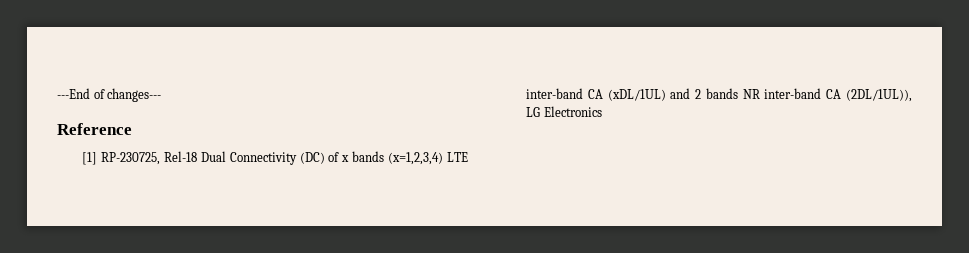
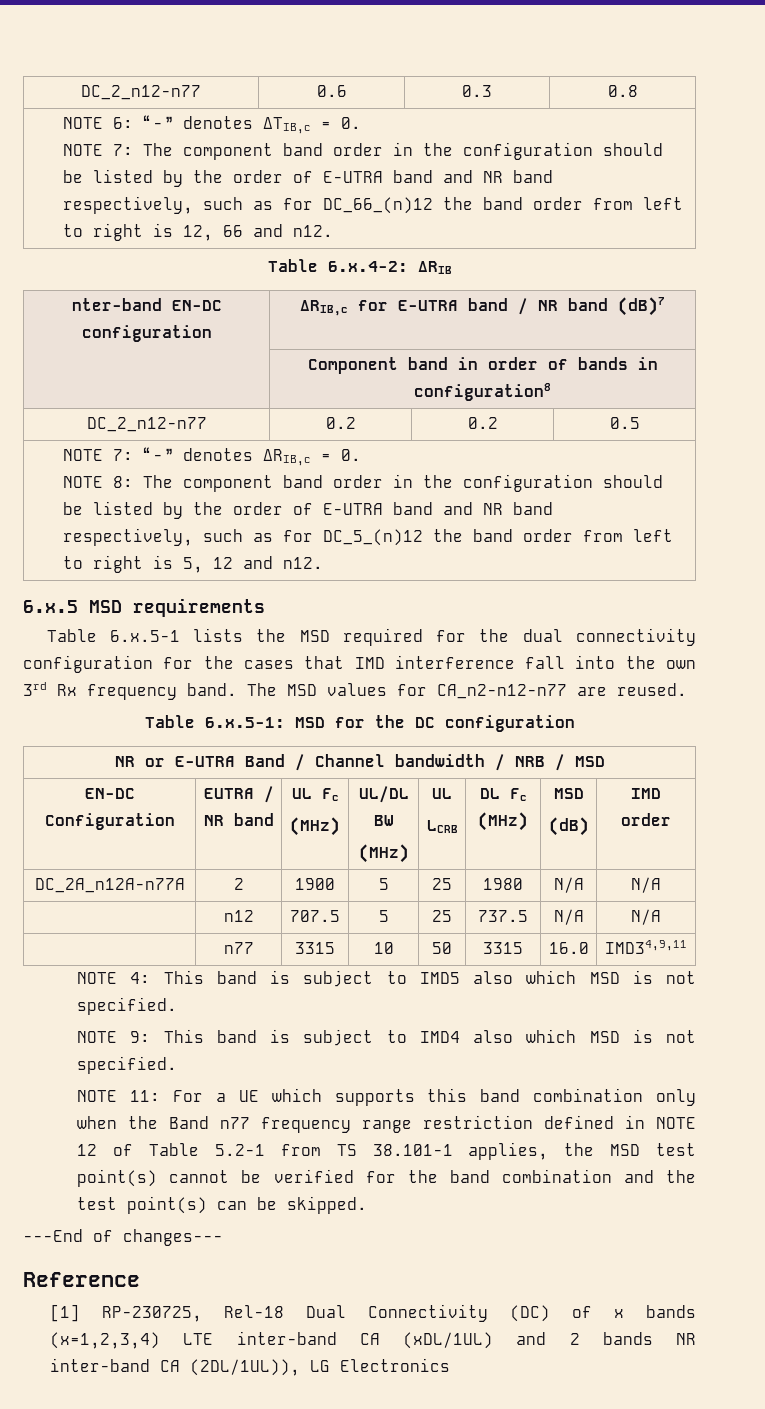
(57, 93) none -> [81,85,201,100] [316,85,347,97] [462,85,492,97] [607,85,638,97] [63,115,362,134] [63,142,664,160] [63,169,554,187] [63,196,684,214] [63,223,334,241] [267,259,452,274] [71,298,222,311] [81,325,212,342] [300,297,665,316] [307,357,658,374] [414,383,551,401] [86,417,207,432] [325,417,356,429] [467,417,498,429] [609,417,640,429] [63,447,362,466] [63,474,664,492] [63,501,554,519] [63,528,674,546] [63,555,324,573] [23,598,265,617] [46,628,697,646] [23,655,696,673] [23,682,687,700] [144,715,575,732] [114,754,605,771] [84,788,135,799] [44,813,175,830] [203,786,274,803] [203,813,274,826] [291,788,339,801] [290,817,340,836] [358,786,409,803] [373,815,394,826] [358,844,409,863] [432,788,452,799] [426,820,458,833] [479,788,527,801] [478,812,528,831] [553,788,584,799] [548,817,589,836] [631,788,661,799] [621,813,671,826] [34,878,185,893] [233,878,244,890] [295,878,335,890] [378,878,389,890] [432,878,452,890] [483,878,523,890] [553,877,584,893] [631,877,661,893] [223,910,254,922] [290,910,340,922] [378,910,389,922] [432,910,452,922] [478,910,528,922] [553,909,584,925] [631,909,661,925] [223,942,254,954] [295,942,335,954] [373,942,394,954] [432,942,452,954] [483,942,523,954] [548,942,589,954] [605,940,687,954] [77,970,697,987] [77,997,178,1015] [77,1029,697,1046] [77,1056,178,1074] [77,1088,696,1106] [77,1115,696,1133] [77,1142,696,1160] [77,1169,697,1187] [77,1196,368,1214] DC_2_n12-n77 | 0.6 | 0.3 | 0.8 // NOTE 6: “-” denotes ΔTIB,c = 0. // NOTE 7: The component band order in the configuration should be listed by the order of E-UTRA band and NR band respectively, such as for DC_66_(n)12 the band order from left to right is 12, 66 and n12. // Table 6.x.4-2: ΔRIB // nter-band EN-DC configuration | ΔRIB,c for E-UTRA band / NR band (dB)7 // | Component band in order of bands in configuration8 // DC_2_n12-n77 | 0.2 | 0.2 | 0.5 // NOTE 7: “-” denotes ΔRIB,c = 0. // NOTE 8: The component band order in the configuration should be listed by the order of E-UTRA band and NR band respectively, such as for DC_5_(n)12 the band order from left to right is 5, 12 and n12. // 6.x.5 MSD requirements // Table 6.x.5-1 lists the MSD required for the dual connectivity configuration for the cases that IMD interference fall into the own 3rd Rx frequency band. The MSD values for CA_n2-n12-n77 are reused. // Table 6.x.5-1: MSD for the DC configuration // NR or E-UTRA Band / Channel bandwidth / NRB / MSD // EN-DC Configuration | EUTRA / NR band | UL Fc // (MHz) | UL/DL BW // (MHz) | UL // LCRB | DL Fc (MHz) | MSD // (dB) | IMD order // DC_2A_n12A-n77A | 2 | 1900 | 5 | 25 | 1980 | N/A | N/A // | n12 | 707.5 | 5 | 25 | 737.5 | N/A | N/A // | n77 | 3315 | 10 | 50 | 3315 | 16.0 | IMD34,9,11 // NOTE 4: This band is subject to IMD5 also which MSD is not specified. // NOTE 9: This band is subject to IMD4 also which MSD is not specified. // NOTE 11: For a UE which supports this band combination only when the Band n77 frequency range restriction defined in NOTE 12 of Table 5.2-1 from TS 38.101-1 applies, the MSD test point(s) cannot be verified for the band combination and the test point(s) can be skipped. //

